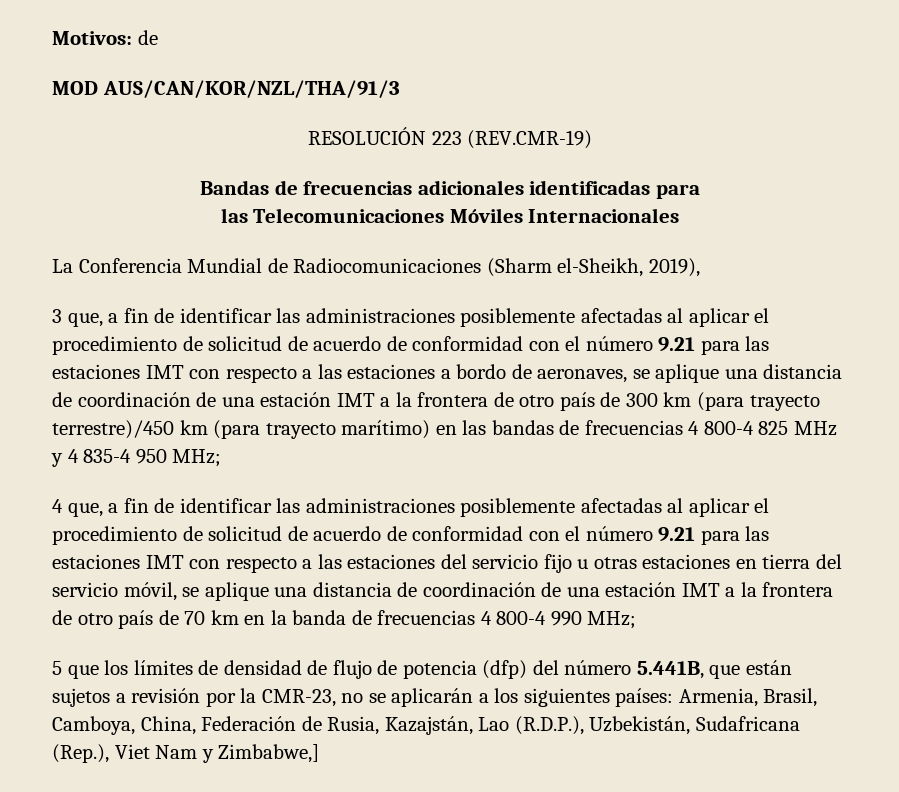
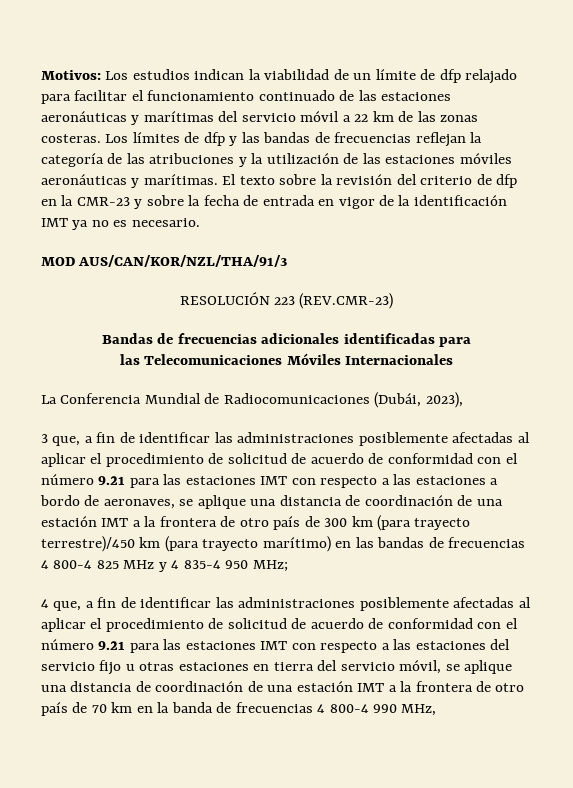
[137,30,158,45] de -> [105,69,518,84] [41,90,452,104] [41,111,479,125] [41,132,483,147] [41,153,512,167] [41,174,518,188] [41,195,507,209] [41,218,200,230] Los estudios indican la viabilidad de un límite de dfp relajado para facilitar el funcionamiento continuado de las estaciones aeronáuticas y marítimas del servicio móvil a 22 km de las zonas costeras. Los límites de dfp y las bandas de frecuencias reflejan la categoría de las atribuciones y la utilización de las estaciones móviles aeronáuticas y marítimas. El texto sobre la revisión del criterio de dfp en la CMR-23 y sobre la fecha de entrada en vigor de la identificación IMT ya no es necesario.
[467,130,593,149] (REV.CMR-19) -> [299,293,394,309] (REV.CMR-23)
[486,258,700,277] (Sharm el-Sheikh, 2019), -> [374,392,463,408] (Dubái, 2023),
[587,611,637,629] [52,660,793,679] [52,688,818,707] [52,716,800,735] [52,744,320,763] MHz; // 5 que los límites de densidad de flujo de potencia (dfp) del número 5.441B, que están sujetos a revisión por la CMR-23, no se aplicarán a los siguientes países: Armenia, Brasil, Camboya, China, Federación de Rusia, Kazajstán, Lao (R.D.P.), Uzbekistán, Sudafricana (Rep.), Viet Nam y Zimbabwe,] -> [401,704,437,716] MHz,

